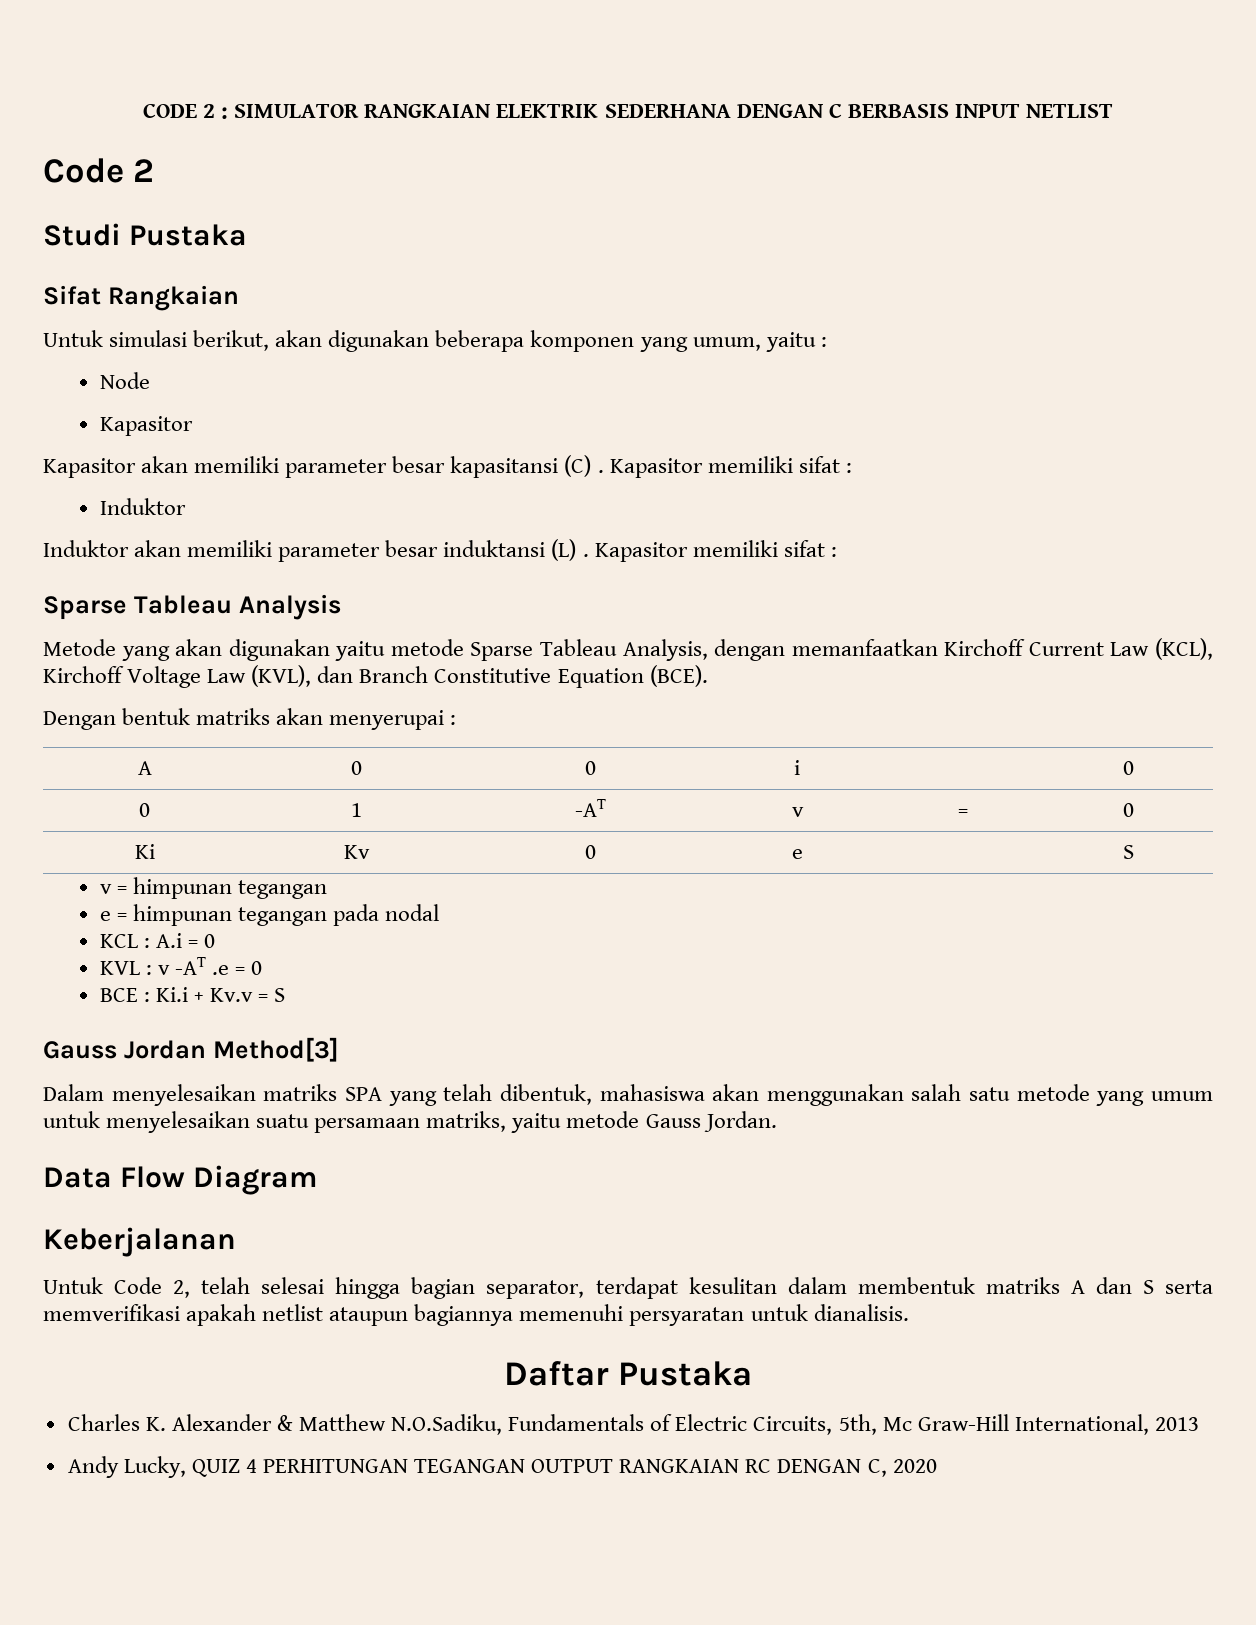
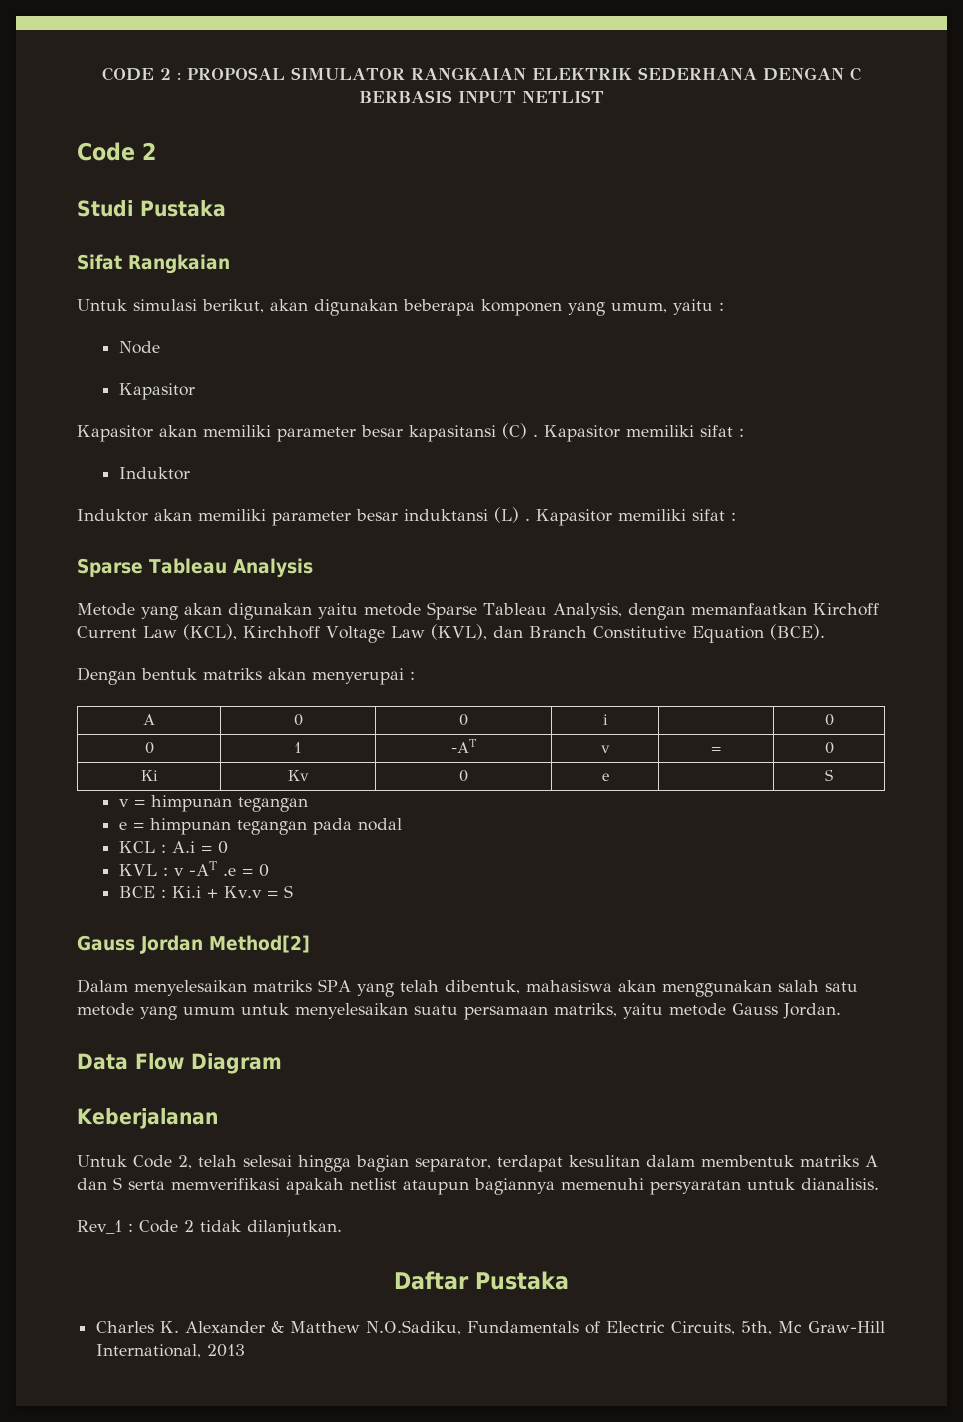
(229, 113) none -> [187,67,286,80] PROPOSAL
[43,666,124,683] Kirchoff -> [243,626,320,639] Kirchhoff
[212,1037,339,1062] Method[3] -> [209,935,310,953] Method[2]
(909, 1312) none -> [77,1220,342,1237] // Rev_1 : Code 2 tidak dilanjutkan.
[67,1456,937,1478] // Andy Lucky, QUIZ 4 PERHITUNGAN TEGANGAN OUTPUT RANGKAIAN RC DENGAN C, 2020 -> (246, 1350) none

